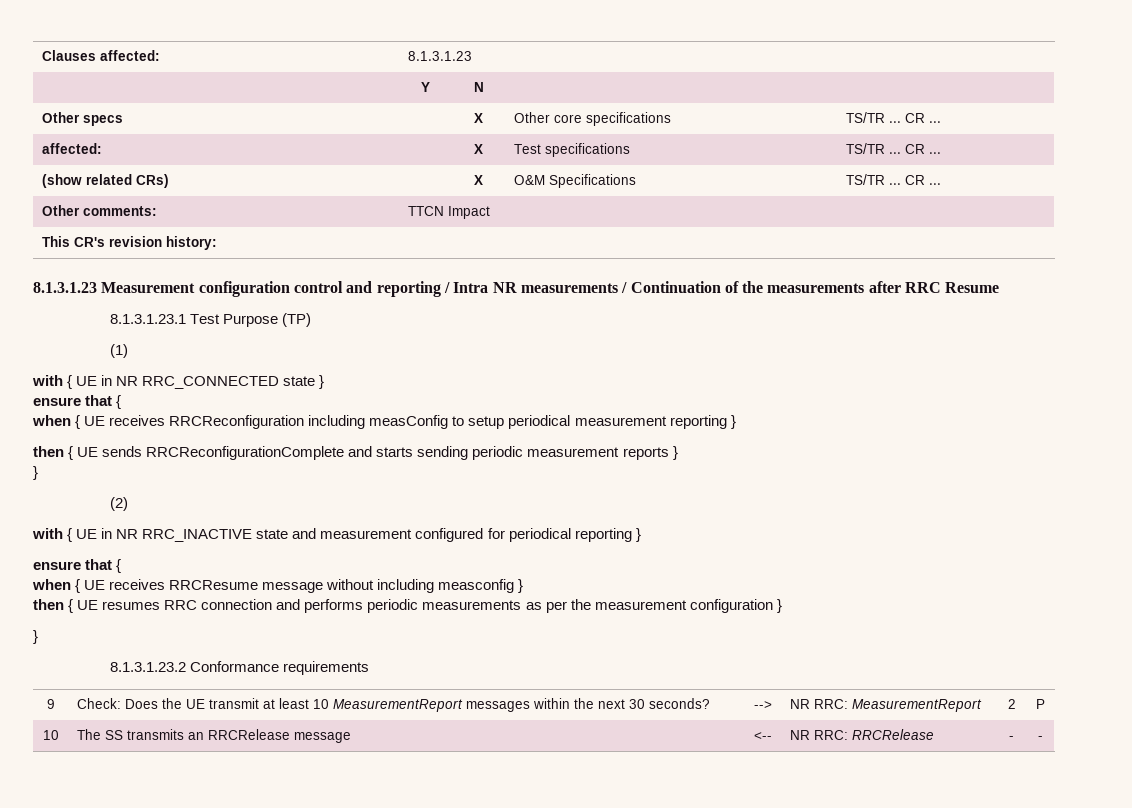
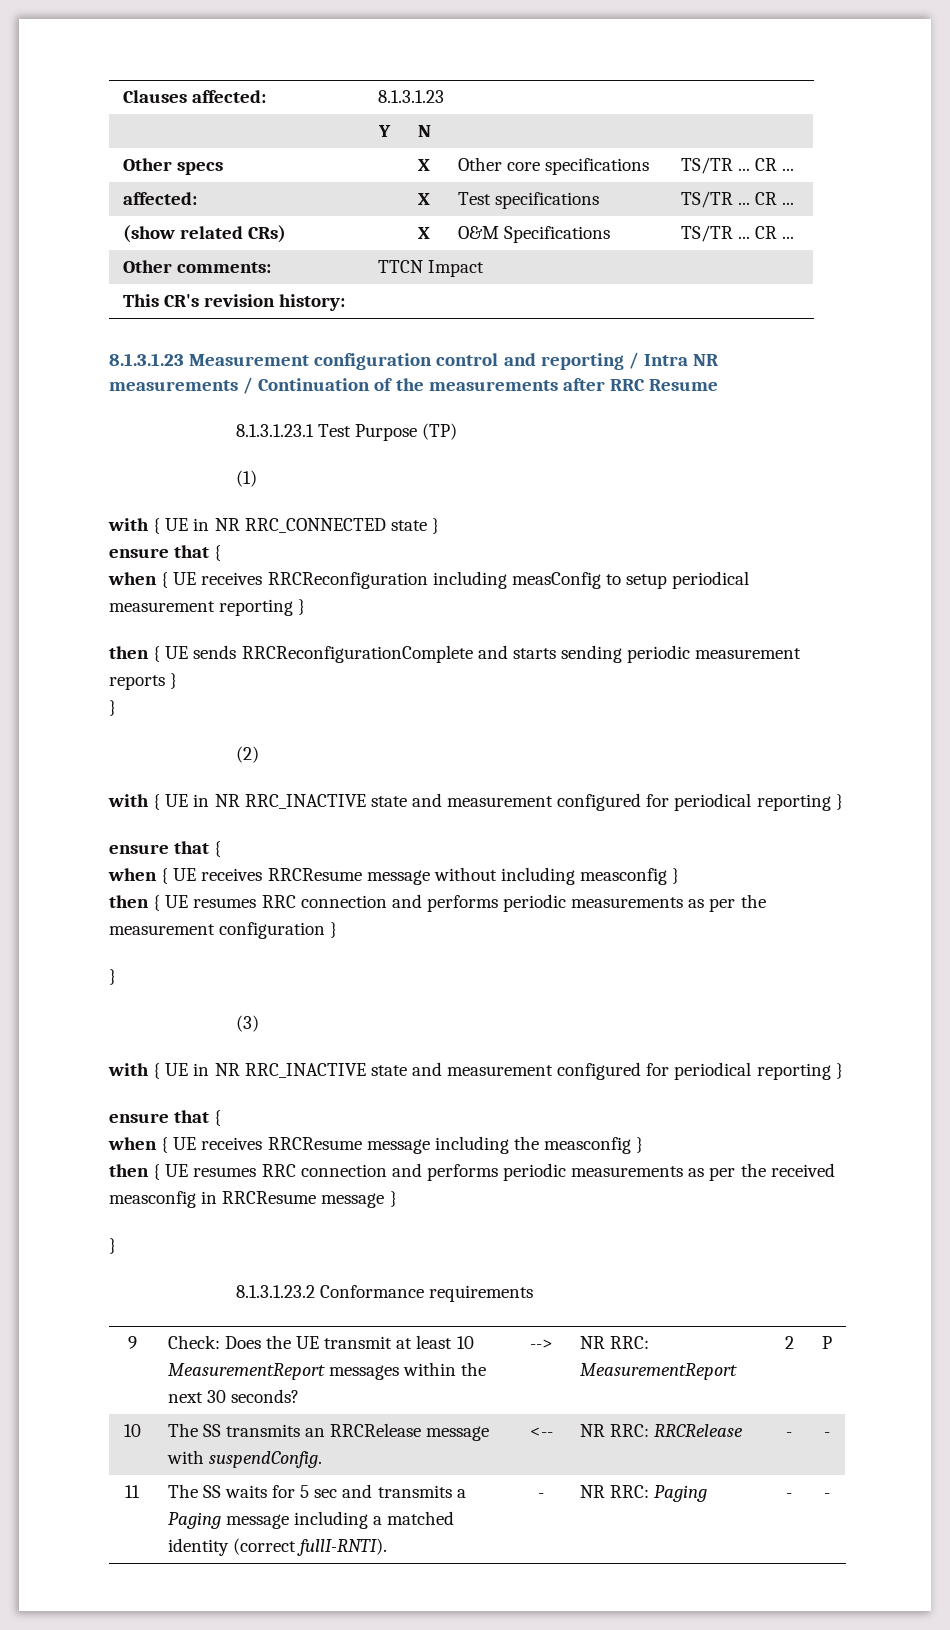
(38, 637) none -> [235,1015,259,1032] [108,1062,843,1080] [109,1110,222,1126] [108,1136,644,1154] [109,1163,835,1181] [109,1191,397,1208] [109,1238,116,1254] // (3) // with { UE in NR RRC_INACTIVE state and measurement configured for periodical reporting } // ensure that { // when { UE receives RRCResume message including the measconfig } // then { UE resumes RRC connection and performs periodic measurements as per the received measconfig in RRCResume message } // }
(352, 737) none -> [166,1450,322,1468] with suspendConfig.
(1043, 738) none -> [125,1485,140,1498] [167,1484,466,1498] [167,1511,455,1529] [167,1538,387,1556] [538,1493,544,1498] [579,1485,707,1502] [786,1493,792,1498] [823,1493,830,1498] // 11 | The SS waits for 5 sec and transmits a Paging message including a matched identity (correct fullI-RNTI). | - | NR RRC: Paging | - | -

